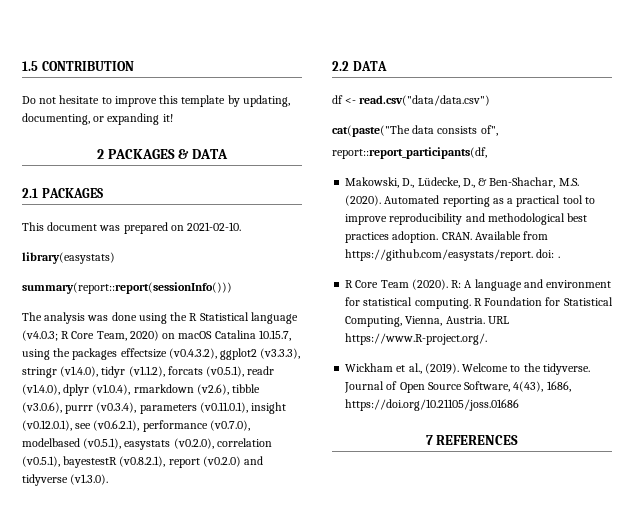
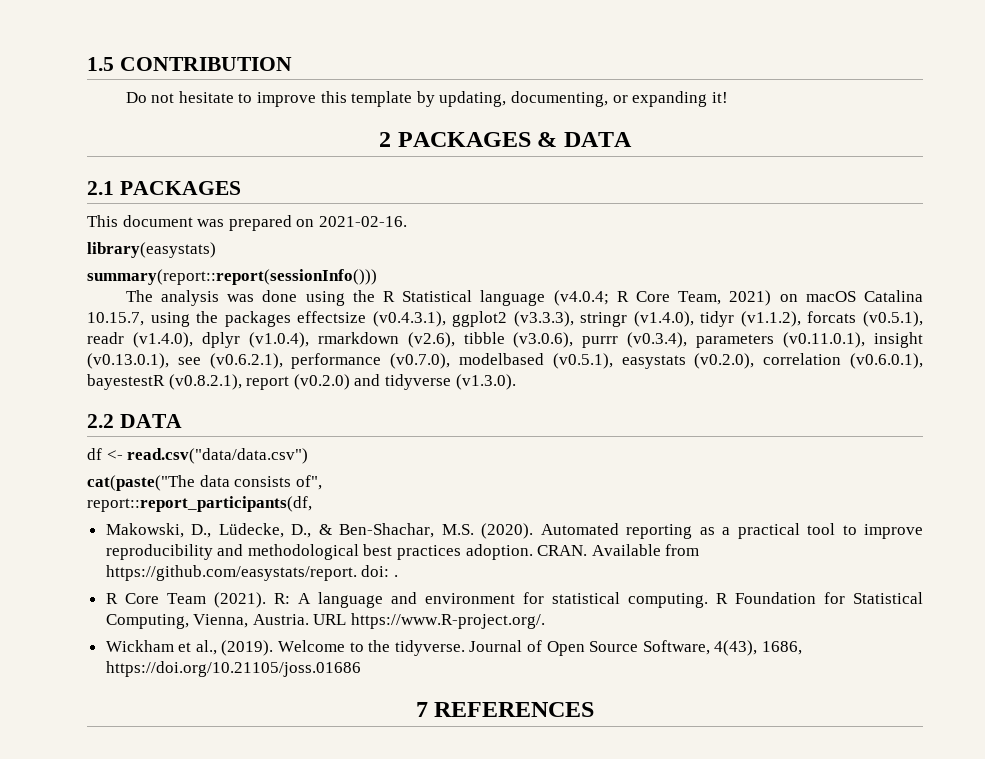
[187,222,242,231] 2021-02-10. -> [318,216,407,227] 2021-02-16.
[22,330,58,341] (v4.0.3; -> [553,290,609,306] (v4.0.4;
[129,330,159,341] 2020) -> [729,290,772,306] 2021)
[168,348,217,359] (v0.4.3.2), -> [372,311,446,327] (v0.4.3.1),
[22,420,72,431] (v0.12.0.1), -> [87,353,169,369] (v0.13.0.1),
[22,456,60,467] (v0.5.1), -> [849,353,923,369] (v0.6.0.1),
[411,279,448,290] (2020). -> [213,592,266,608] (2021).

